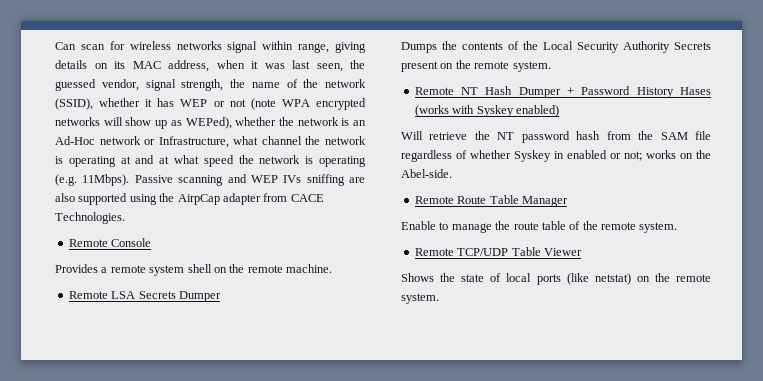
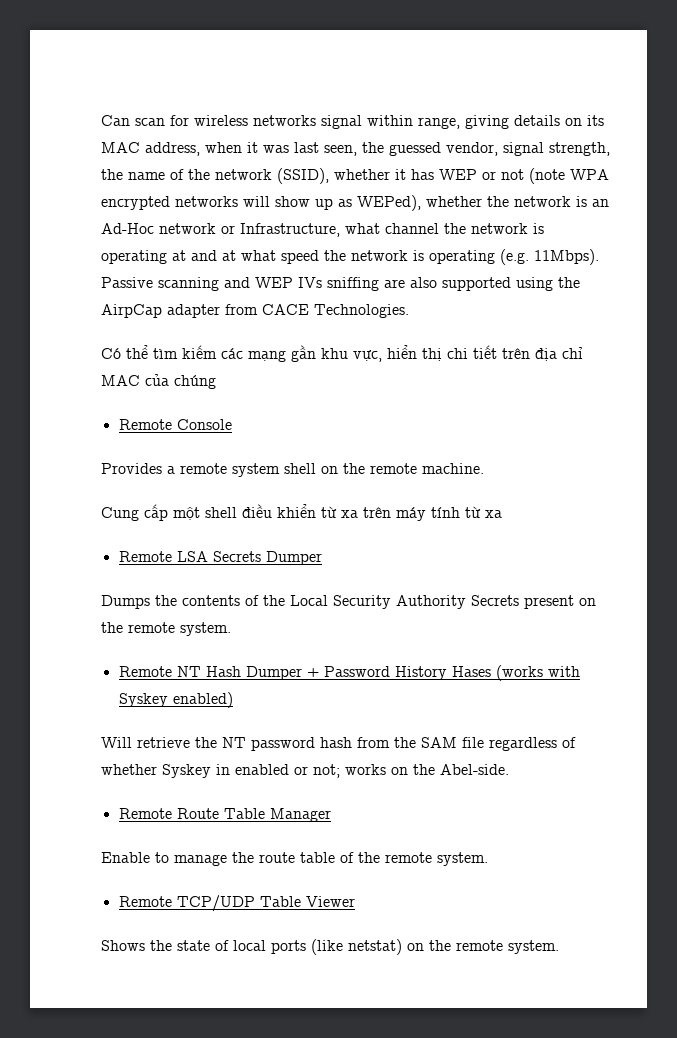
(125, 218) none -> [101,345,583,362] [101,374,216,389] // Có thể tìm kiếm các mạng gần khu vực, hiển thị chi tiết trên địa chỉ MAC của chúng
(332, 268) none -> [101,504,502,521] // Cung cấp một shell điều khiển từ xa trên máy tính từ xa

